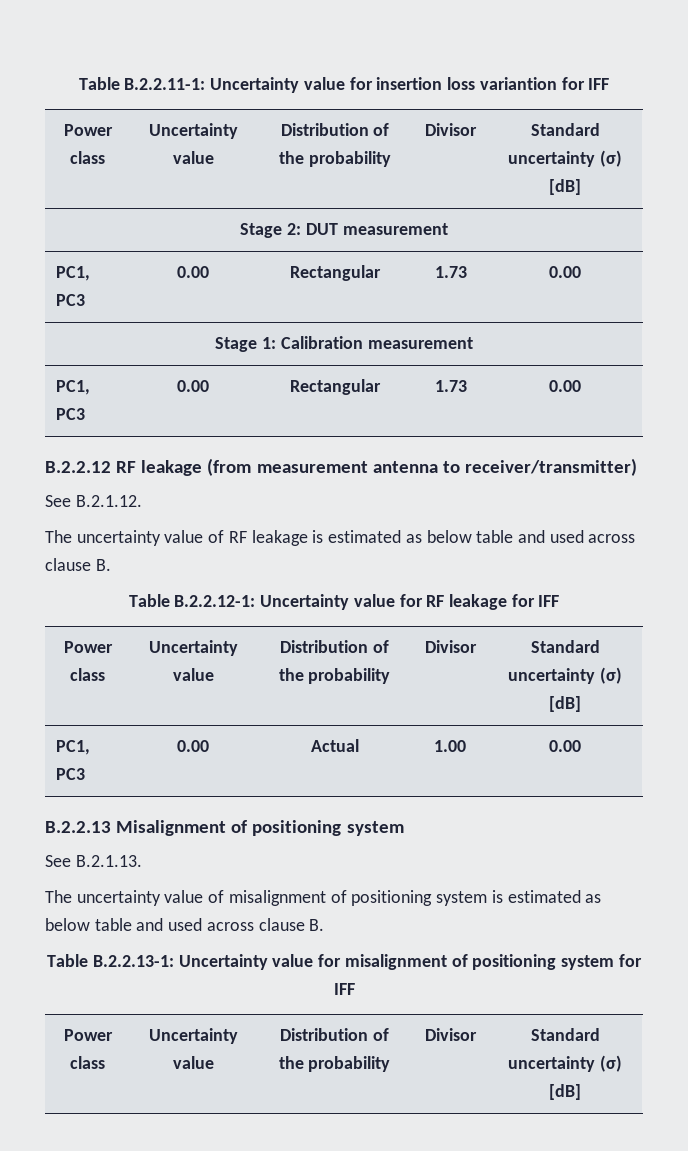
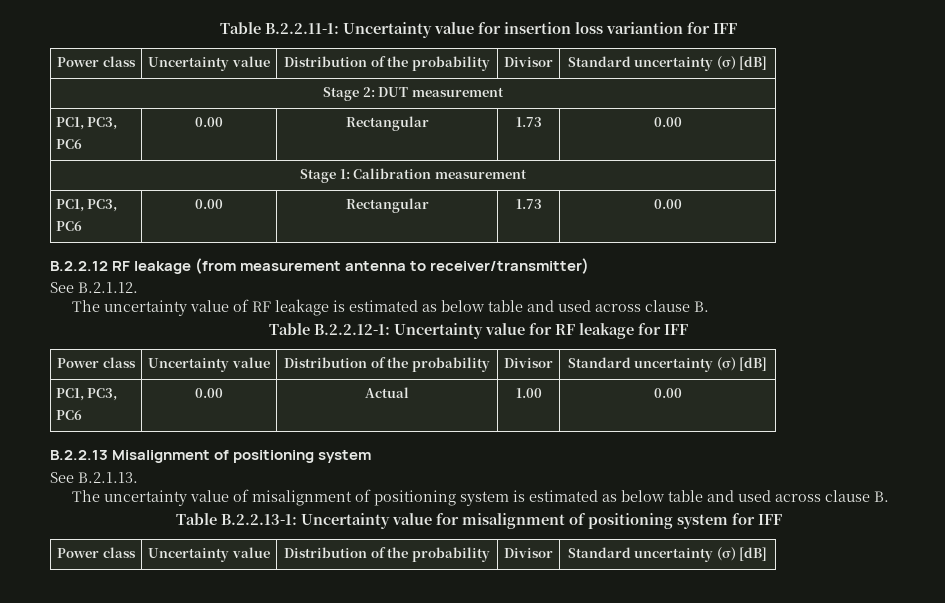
[56,294,86,306] PC3 -> [87,117,118,130] [55,139,82,149] PC3, // PC6
[56,408,86,420] PC3 -> [87,199,118,212] [55,221,82,231] PC3, // PC6
[56,768,86,780] PC3 -> [87,388,118,401] [55,410,82,420] PC3, // PC6

